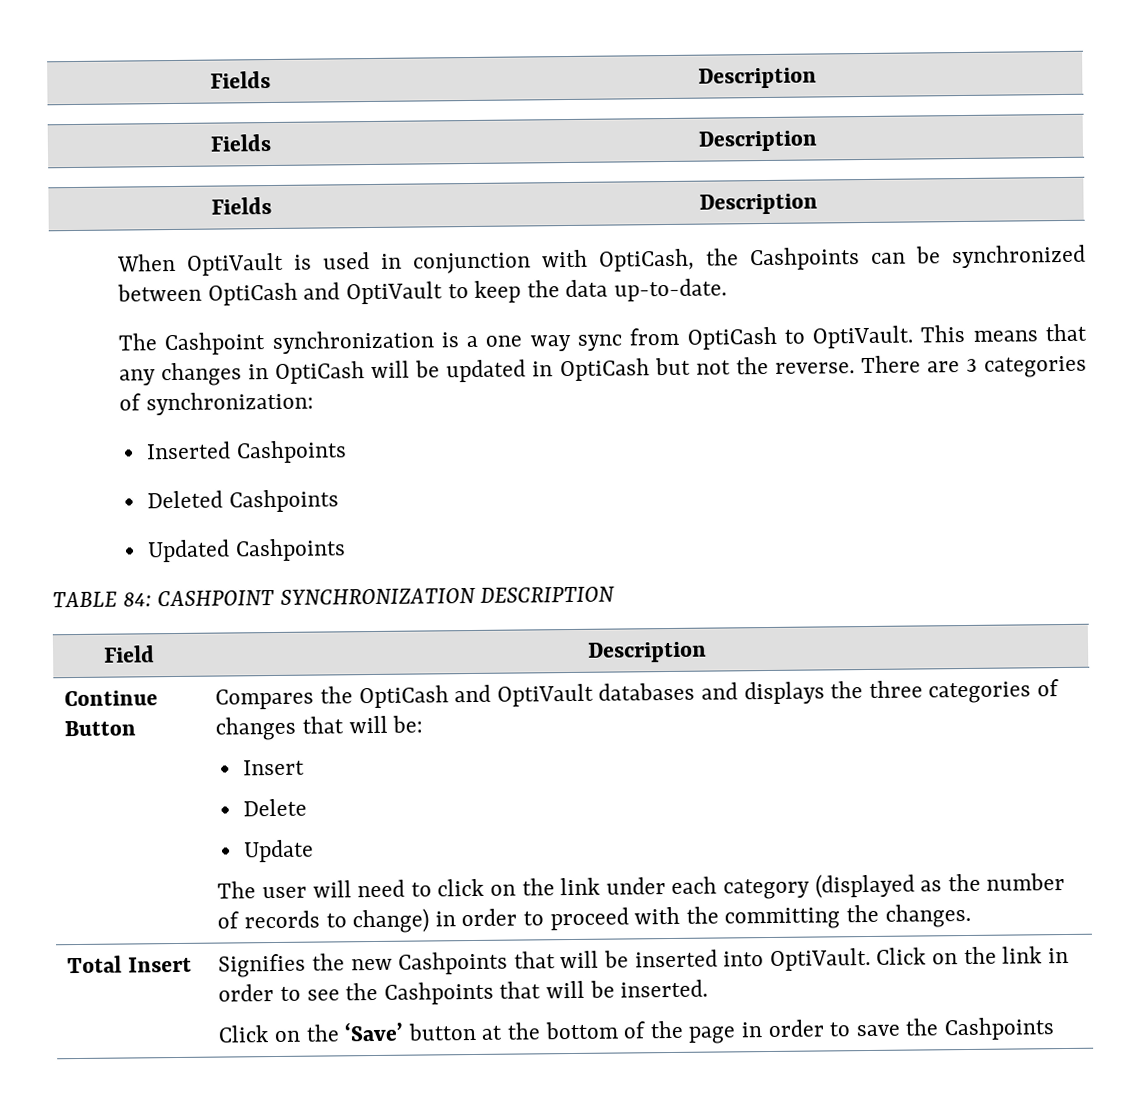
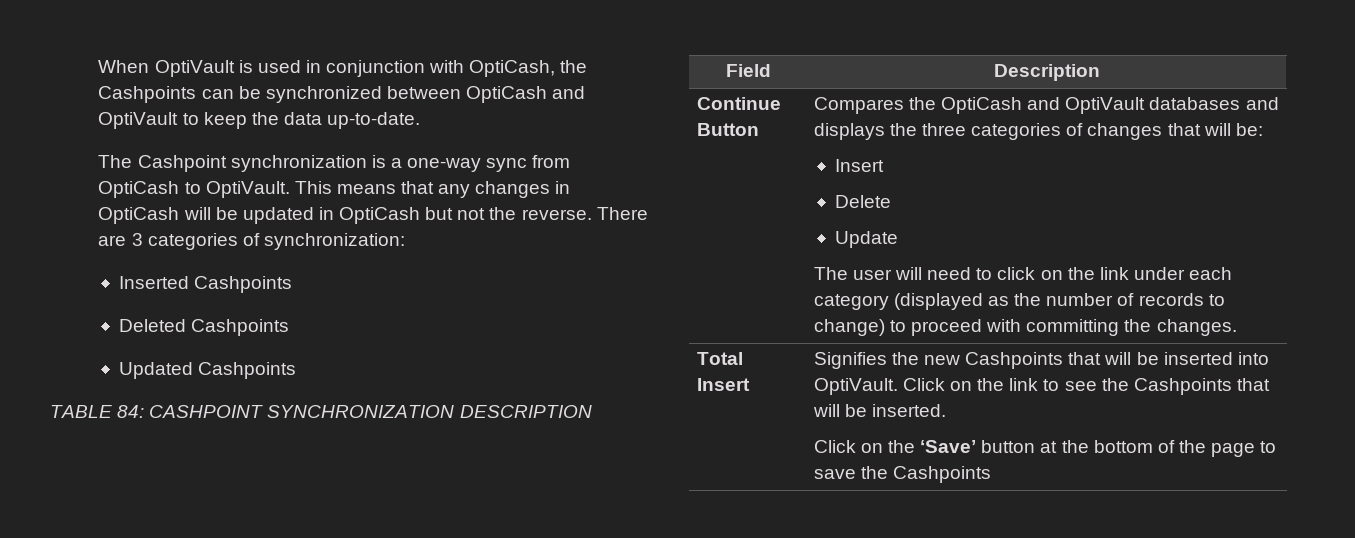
[209,71,271,89] [698,67,817,89] [209,134,271,152] [698,130,818,152] [210,197,272,215] [699,193,818,215] Fields | Description // Fields | Description // Fields | Description // -> (98, 66) none
[485,334,572,352] one way -> [407,158,482,172] one-way
[434,908,518,927] in order -> (885, 327) none
[685,906,719,924] the -> (1022, 325) none
[1047,947,1069,964] [218,984,275,1002] in order -> (1039, 384) none
[741,1019,824,1038] in order -> (1256, 450) none

